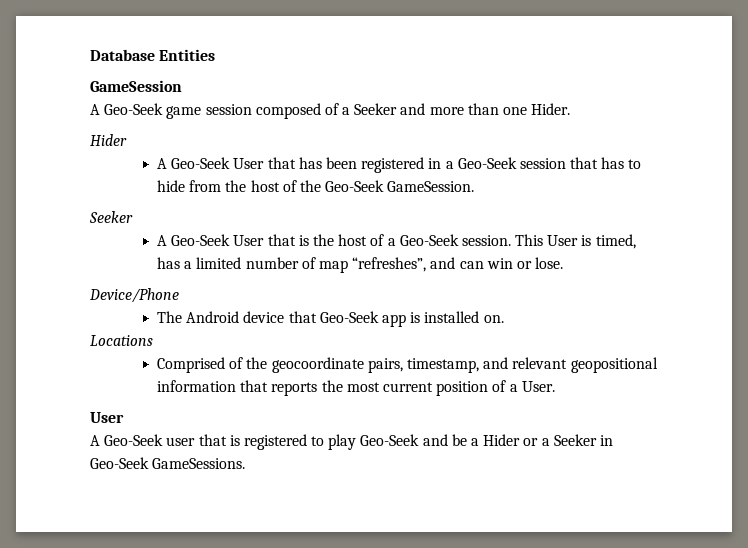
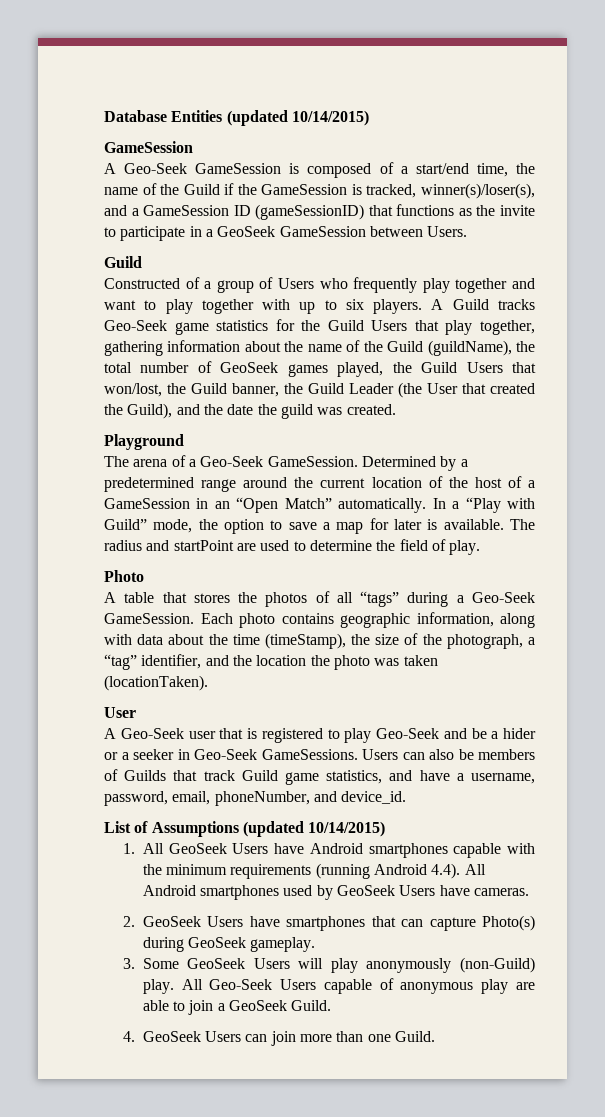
(216, 55) none -> [226,110,369,126] (updated 10/14/2015)
[166,104,252,119] game session -> [195,163,300,174] GameSession is
[354,103,571,115] [90,134,127,146] [157,157,642,173] [157,180,475,192] [89,211,133,223] [157,234,636,249] [157,257,564,273] [89,288,179,303] [157,311,504,327] [90,335,153,346] [157,357,658,373] [157,380,555,396] Seeker and more than one Hider. // Hider // A Geo-Seek User that has been registered in a Geo-Seek session that has to hide from the host of the Geo-Seek GameSession. // Seeker // A Geo-Seek User that is the host of a Geo-Seek session. This User is timed, has a limited number of map “refreshes”, and can win or lose. // Device/Phone // The Android device that Geo-Seek app is installed on. // Locations // Comprised of the geocoordinate pairs, timestamp, and relevant geopositional information that reports the most current position of a User. -> [415,163,535,177] [104,183,535,199] [104,204,535,220] [104,226,468,241] [104,256,142,268] [104,277,535,293] [104,299,535,314] [104,319,535,335] [104,340,536,356] [104,361,536,377] [104,382,535,398] [104,403,396,419] [104,434,184,450] [104,455,468,471] [104,476,536,492] [104,497,536,513] [104,518,535,534] [104,539,481,555] [104,570,144,582] [104,591,535,607] [104,612,535,628] [104,633,535,649] [104,654,438,670] [104,675,208,691] start/end time, the name of the Guild if the GameSession is tracked, winner(s)/loser(s), and a GameSession ID (gameSessionID) that functions as the invite to participate in a GeoSeek GameSession between Users. // Guild // Constructed of a group of Users who frequently play together and want to play together with up to six players. A Guild tracks Geo-Seek game statistics for the Guild Users that play together, gathering information about the name of the Guild (guildName), the total number of GeoSeek games played, the Guild Users that won/lost, the Guild banner, the Guild Leader (the User that created the Guild), and the date the guild was created. // Playground // The arena of a Geo-Seek GameSession. Determined by a predetermined range around the current location of the host of a GameSession in an “Open Match” automatically. In a “Play with Guild” mode, the option to save a map for later is available. The radius and startPoint are used to determine the field of play. // Photo // A table that stores the photos of all “tags” during a Geo-Seek GameSession. Each photo contains geographic information, along with data about the time (timeStamp), the size of the photograph, a “tag” identifier, and the location the photo was taken (locationTaken).
[483,434,521,446] Hider -> [503,728,536,739] hider
[553,434,597,446] Seeker -> [133,749,174,760] seeker
(246, 463) none -> [362,749,535,760] [104,769,535,785] [104,791,407,806] [104,821,386,837] [122,843,535,858] [142,863,486,879] [142,885,530,900] [122,915,536,931] [142,937,316,952] [122,957,535,973] [142,978,535,994] [142,1000,332,1015] [122,1031,436,1046] Users can also be members of Guilds that track Guild game statistics, and have a username, password, email, phoneNumber, and device_id. // List of Assumptions (updated 10/14/2015) // 1. All GeoSeek Users have Android smartphones capable with the minimum requirements (running Android 4.4). All Android smartphones used by GeoSeek Users have cameras. // 2. GeoSeek Users have smartphones that can capture Photo(s) during GeoSeek gameplay. // 3. Some GeoSeek Users will play anonymously (non-Guild) play. All Geo-Seek Users capable of anonymous play are able to join a GeoSeek Guild. // 4. GeoSeek Users can join more than one Guild.

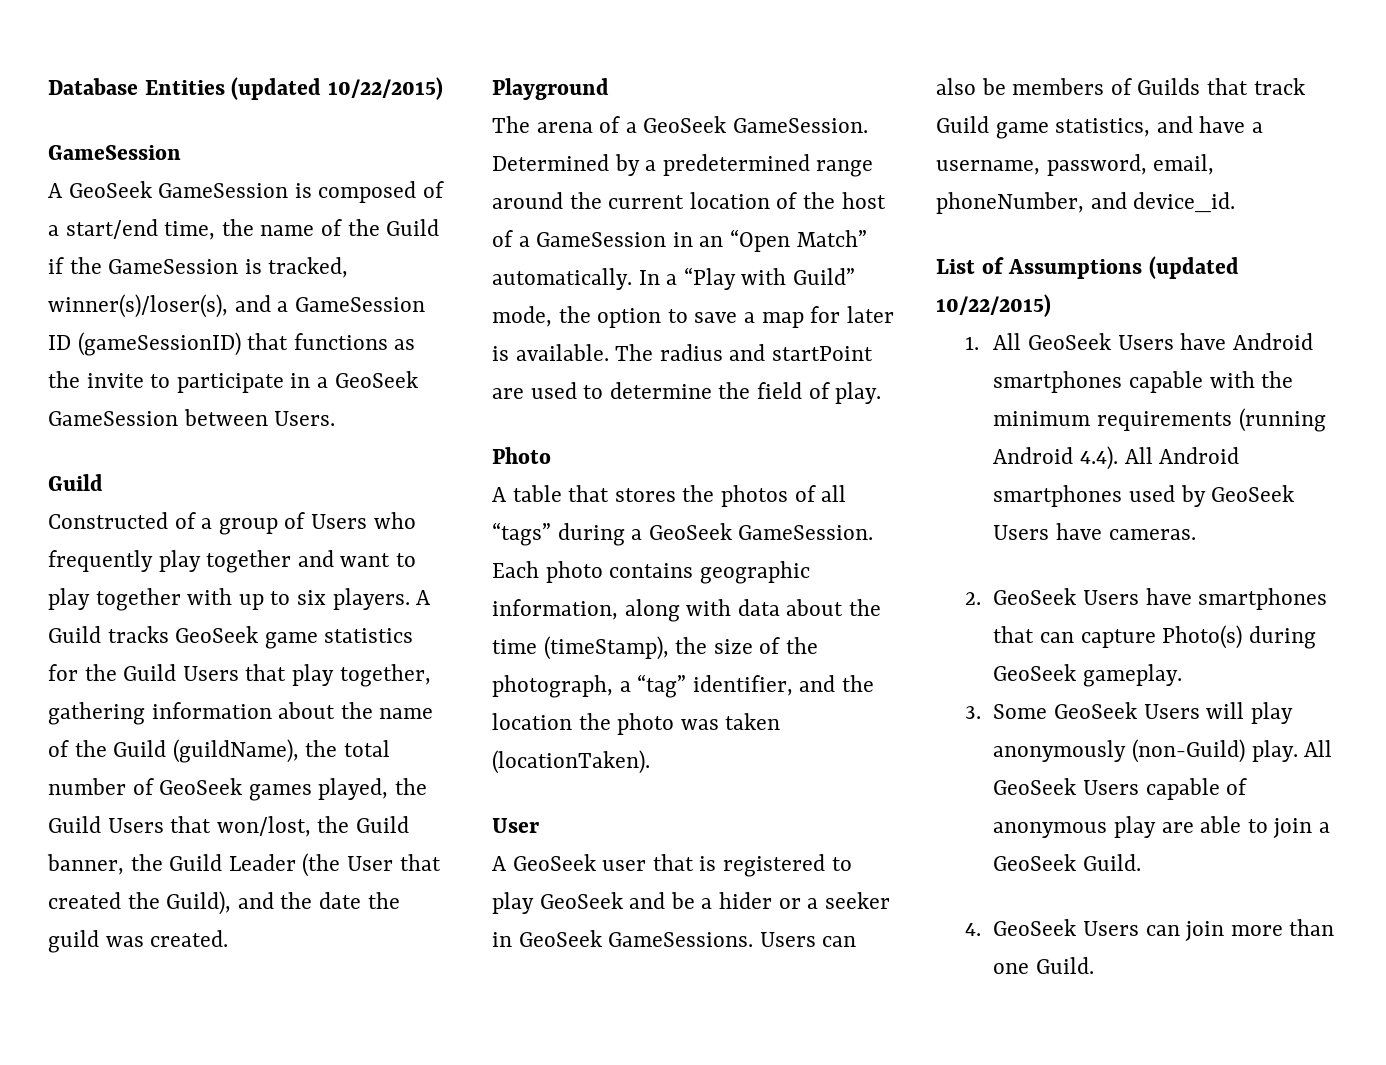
[291,110,369,126] 10/14/2015) -> [327,77,443,100] 10/22/2015)
[124,163,188,174] Geo-Seek -> [68,181,152,198] GeoSeek
[104,320,167,331] Geo-Seek -> [175,626,259,643] GeoSeek
[200,456,264,467] Geo-Seek -> [643,116,727,133] GeoSeek
[471,592,535,603] Geo-Seek -> [648,523,732,540] GeoSeek
[120,728,184,739] Geo-Seek -> [512,854,596,871] GeoSeek
[376,728,439,739] Geo-Seek -> [539,892,623,909] GeoSeek
[194,749,257,760] Geo-Seek -> [518,930,602,947] GeoSeek
[308,821,386,837] 10/14/2015) -> [936,294,1051,317] 10/22/2015)
[209,979,273,990] Geo-Seek -> [993,778,1077,795] GeoSeek

